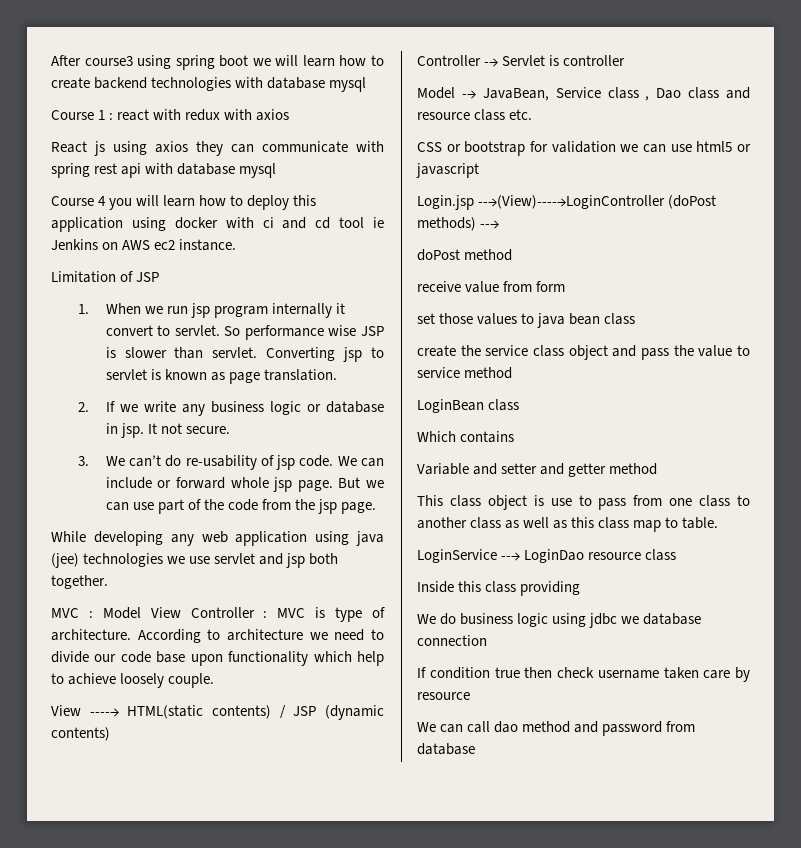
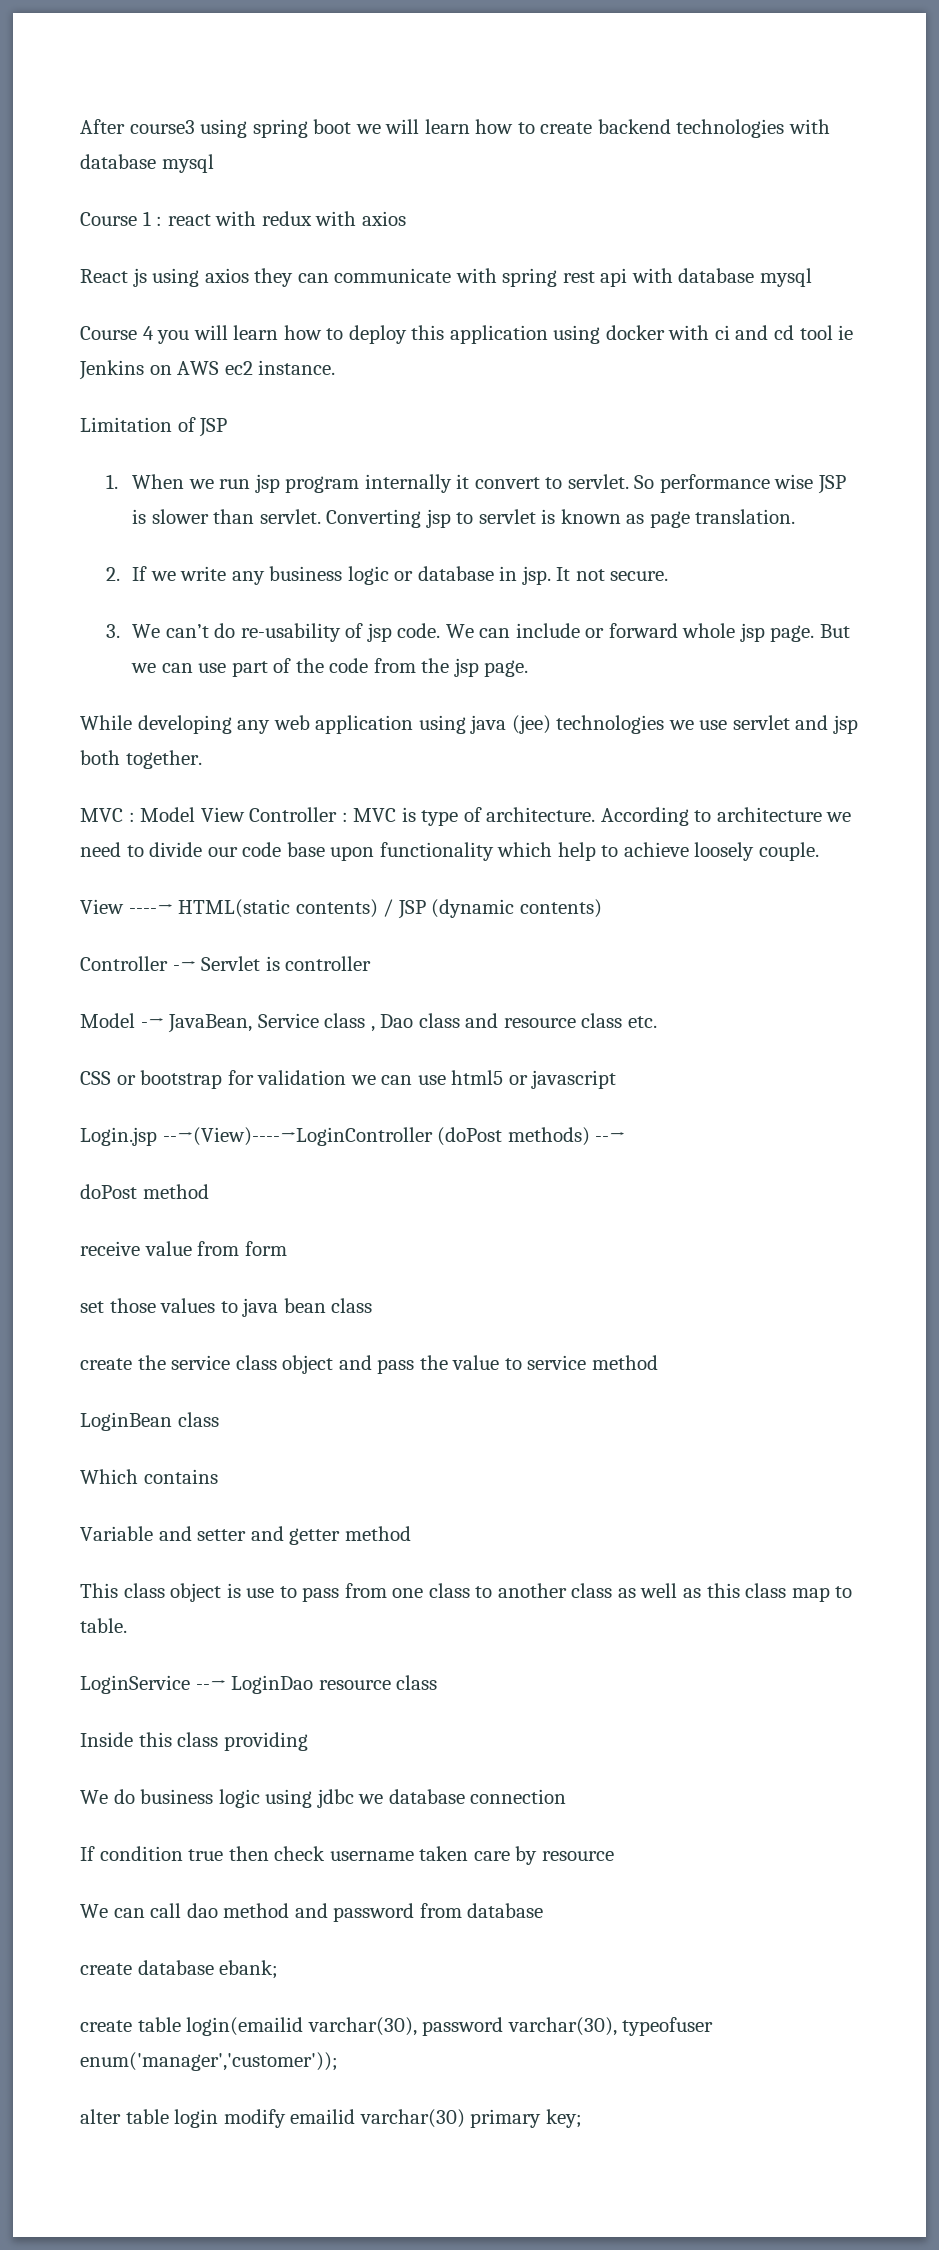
(475, 749) none -> [80,1960,279,1979] [80,2017,714,2036] [80,2052,338,2071] [80,2109,582,2128] // create database ebank; // create table login(emailid varchar(30), password varchar(30), typeofuser enum('manager','customer')); // alter table login modify emailid varchar(30) primary key;

